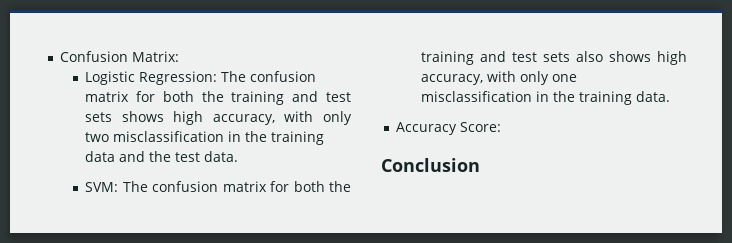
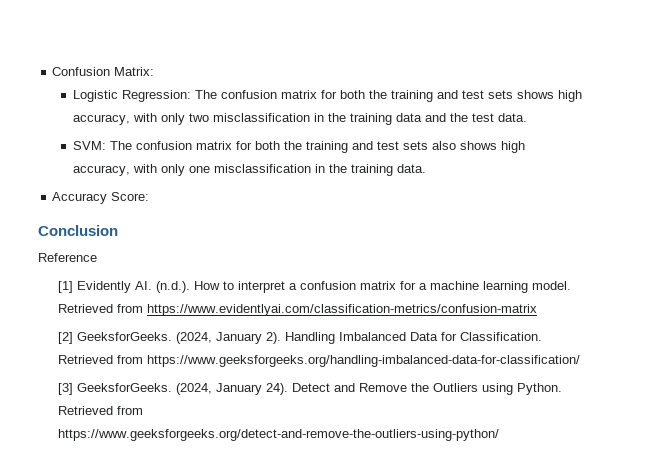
(480, 165) none -> [38,253,97,262] [58,281,572,293] [58,304,538,316] [58,332,543,344] [58,355,581,367] [58,383,563,395] [58,406,144,415] [58,429,500,441] // Reference // [1] Evidently AI. (n.d.). How to interpret a confusion matrix for a machine learning model. Retrieved from https://www.evidentlyai.com/classification-metrics/confusion-matrix // [2] GeeksforGeeks. (2024, January 2). Handling Imbalanced Data for Classification. Retrieved from https://www.geeksforgeeks.org/handling-imbalanced-data-for-classification/ // [3] GeeksforGeeks. (2024, January 24). Detect and Remove the Outliers using Python. Retrieved from https://www.geeksforgeeks.org/detect-and-remove-the-outliers-using-python/

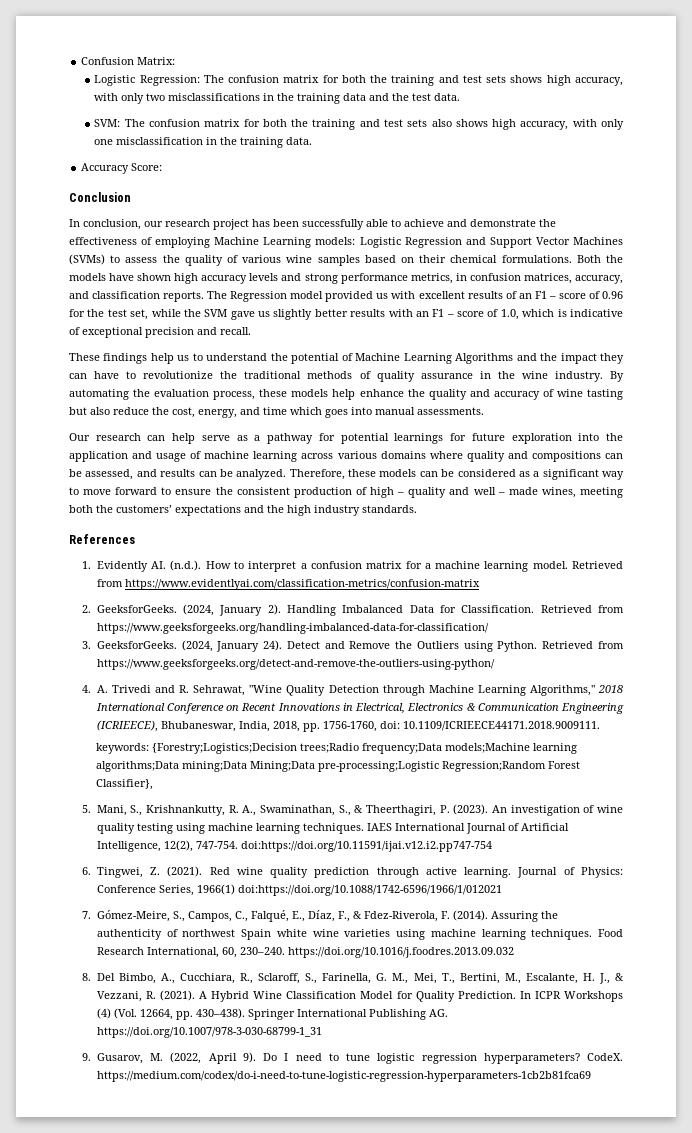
[212,113,310,122] misclassification -> [168,93,261,101] misclassifications
[38,253,97,262] [58,281,74,293] Reference // [1] -> [69,219,556,230] [69,237,623,248] [69,254,623,266] [69,273,623,284] [69,291,623,302] [69,309,624,320] [69,327,251,338] [69,353,624,364] [69,371,624,382] [69,389,623,400] [69,407,484,418] [69,433,623,444] [69,451,624,462] [69,469,624,480] [69,487,624,498] [69,505,417,516] [69,534,135,544] [82,561,92,569] In conclusion, our research project has been successfully able to achieve and demonstrate the effectiveness of employing Machine Learning models: Logistic Regression and Support Vector Machines (SVMs) to assess the quality of various wine samples based on their chemical formulations. Both the models have shown high accuracy levels and strong performance metrics, in confusion matrices, accuracy, and classification reports. The Regression model provided us with excellent results of an F1 – score of 0.96 for the test set, while the SVM gave us slightly better results with an F1 – score of 1.0, which is indicative of exceptional precision and recall. // These findings help us to understand the potential of Machine Learning Algorithms and the impact they can have to revolutionize the traditional methods of quality assurance in the wine industry. By automating the evaluation process, these models help enhance the quality and accuracy of wine tasting but also reduce the cost, energy, and time which goes into manual assessments. // Our research can help serve as a pathway for potential learnings for future exploration into the application and usage of machine learning across various domains where quality and compositions can be assessed, and results can be analyzed. Therefore, these models can be considered as a significant way to move forward to ensure the consistent production of high – quality and well – made wines, meeting both the customers’ expectations and the high industry standards. // References // 1.
[58,332,74,344] [2] -> [82,605,92,613] 2.
[58,383,74,395] [3] -> [82,641,92,649] 3.
(500, 435) none -> [82,685,624,696] [95,703,624,714] [96,720,600,732] [95,743,577,754] [95,761,580,772] [95,779,153,790] [82,804,623,816] [96,823,569,834] [96,840,492,852] [82,866,623,878] [96,884,502,896] [82,910,558,922] [96,929,624,940] [96,947,514,958] [82,973,624,984] [96,990,624,1002] [96,1008,448,1020] [96,1027,322,1038] [82,1052,623,1064] [96,1071,591,1082] // 4. A. Trivedi and R. Sehrawat, "Wine Quality Detection through Machine Learning Algorithms," 2018 International Conference on Recent Innovations in Electrical, Electronics & Communication Engineering (ICRIEECE), Bhubaneswar, India, 2018, pp. 1756-1760, doi: 10.1109/ICRIEECE44171.2018.9009111. // keywords: {Forestry;Logistics;Decision trees;Radio frequency;Data models;Machine learning algorithms;Data mining;Data Mining;Data pre-processing;Logistic Regression;Random Forest Classifier}, // 5. Mani, S., Krishnankutty, R. A., Swaminathan, S., & Theerthagiri, P. (2023). An investigation of wine quality testing using machine learning techniques. IAES International Journal of Artificial Intelligence, 12(2), 747-754. doi:https://doi.org/10.11591/ijai.v12.i2.pp747-754 // 6. Tingwei, Z. (2021). Red wine quality prediction through active learning. Journal of Physics: Conference Series, 1966(1) doi:https://doi.org/10.1088/1742-6596/1966/1/012021 // 7. Gómez-Meire, S., Campos, C., Falqué, E., Díaz, F., & Fdez-Riverola, F. (2014). Assuring the authenticity of northwest Spain white wine varieties using machine learning techniques. Food Research International, 60, 230–240. https://doi.org/10.1016/j.foodres.2013.09.032 // 8. Del Bimbo, A., Cucchiara, R., Sclaroff, S., Farinella, G. M., Mei, T., Bertini, M., Escalante, H. J., & Vezzani, R. (2021). A Hybrid Wine Classification Model for Quality Prediction. In ICPR Workshops (4) (Vol. 12664, pp. 430–438). Springer International Publishing AG. https://doi.org/10.1007/978-3-030-68799-1_31 // 9. Gusarov, M. (2022, April 9). Do I need to tune logistic regression hyperparameters? CodeX. https://medium.com/codex/do-i-need-to-tune-logistic-regression-hyperparameters-1cb2b81fca69

